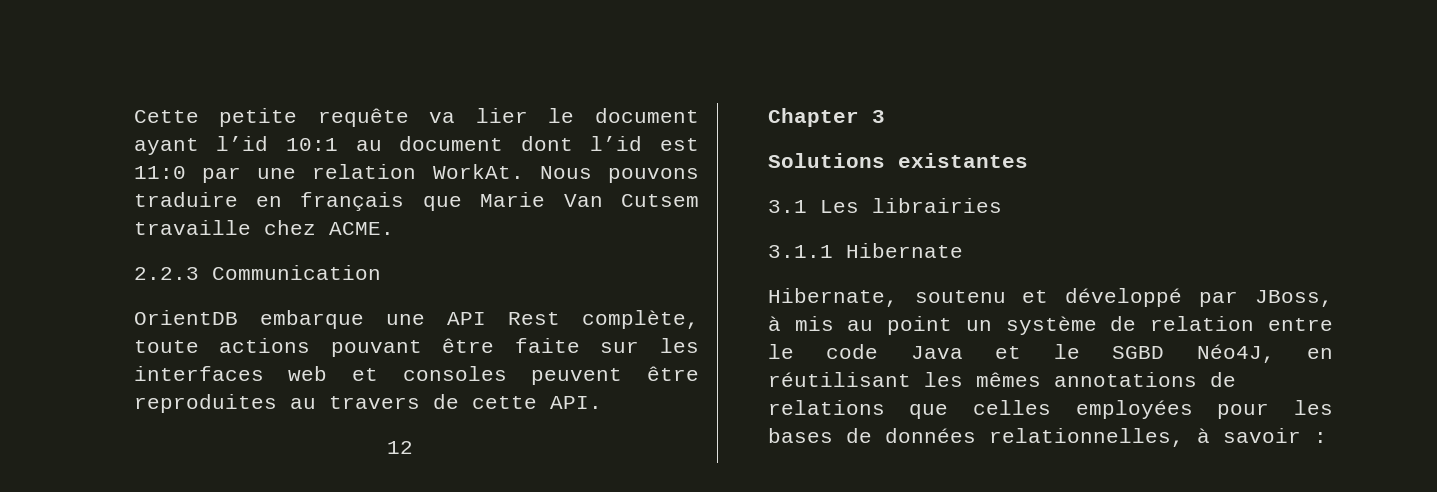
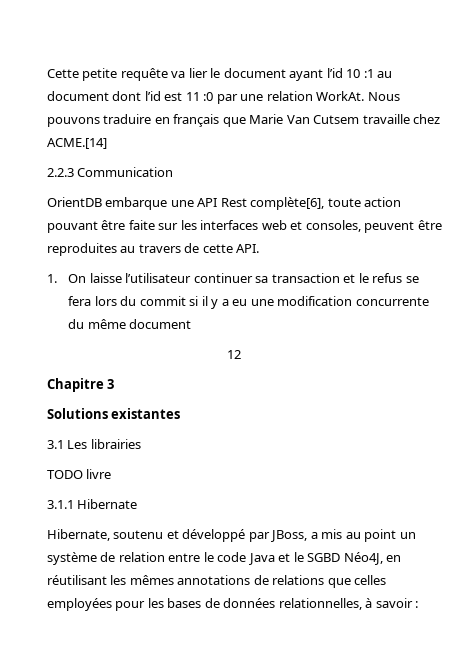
[285,138,338,151] 10:1 -> [346,69,374,78] 10 :1
[133,166,186,179] 11:0 -> [185,92,214,101] 11 :0
[328,222,394,235] ACME. -> [46,138,107,149] ACME.[14]
[581,310,699,329] [133,338,311,353] complète, toute actions -> [250,197,402,210] complète[6], toute action
[402,366,507,381] consoles -> [305,220,361,232] consoles,
(602, 402) none -> [46,273,419,283] [68,296,429,309] [68,319,192,329] // 1. On laisse l’utilisateur continuer sa transaction et le refus se fera lors du commit si il y a eu une modification concurrente du même document
[767,108,859,127] Chapter -> [46,378,104,392] Chapitre
(1002, 205) none -> [46,469,112,479] // TODO livre
[767,316,781,331] à -> [310,532,318,539] a

